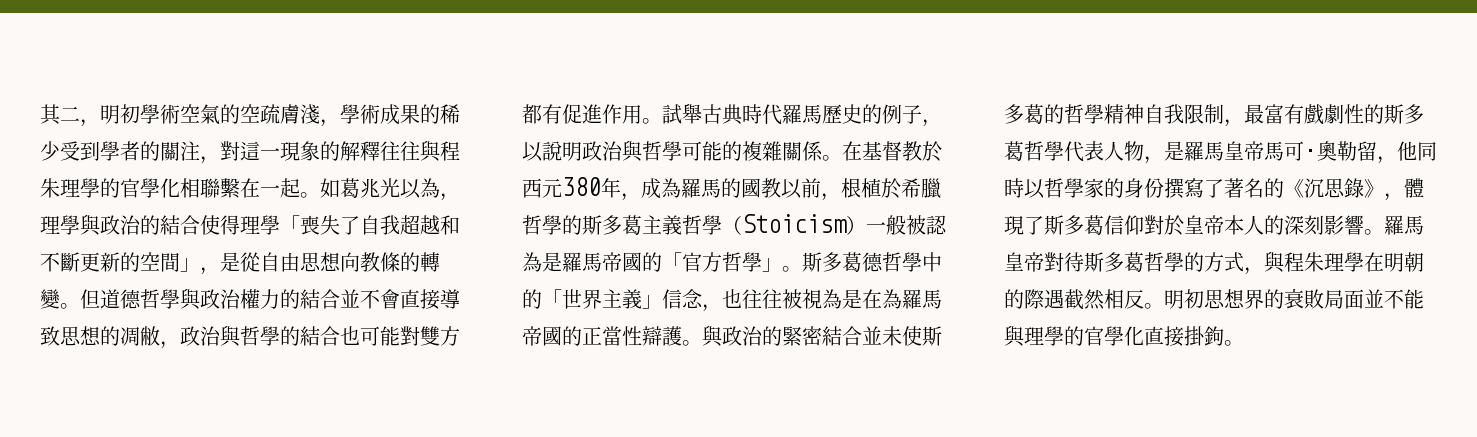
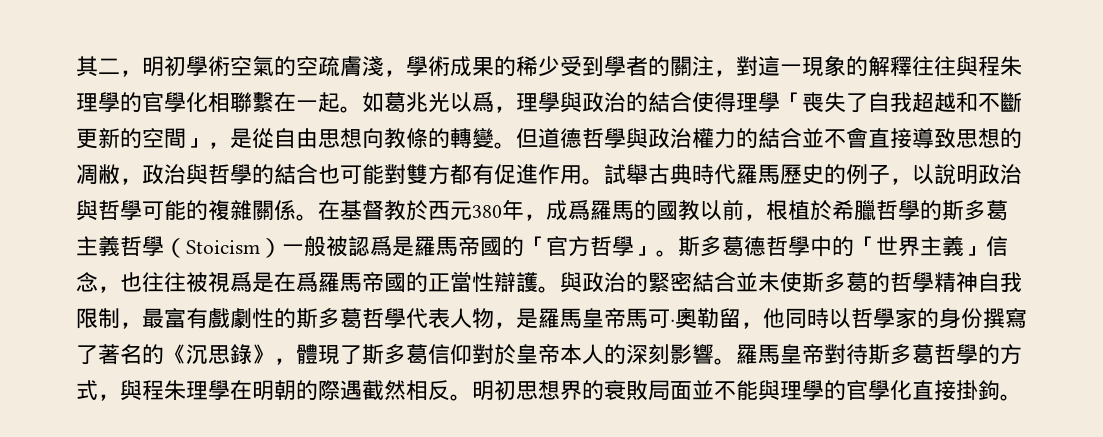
[420,178,440,198] 為 -> [472,92,494,112] 爲
[661,178,681,198] 為 -> [568,200,590,220] 爲
[522,252,542,272] 為 -> [370,236,392,256] 爲
[822,289,902,309] 為是在為 -> [230,272,318,292] 爲是在爲

